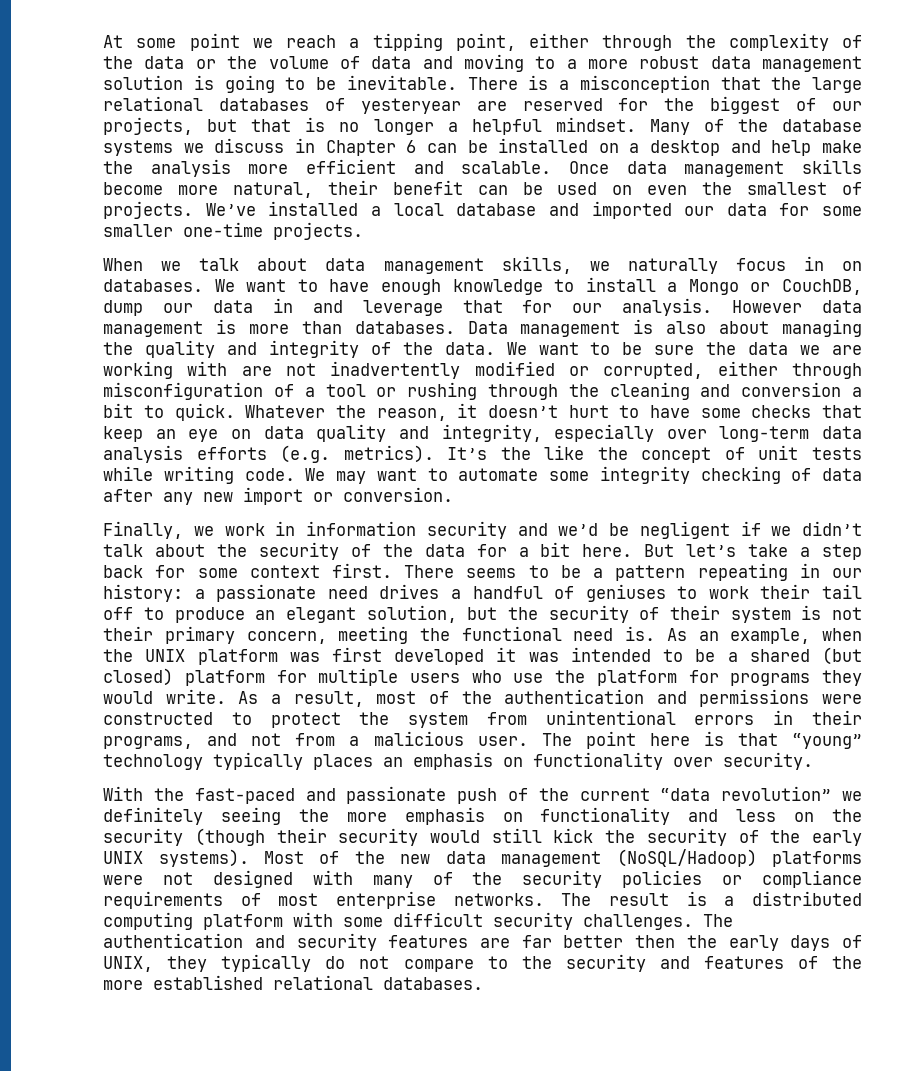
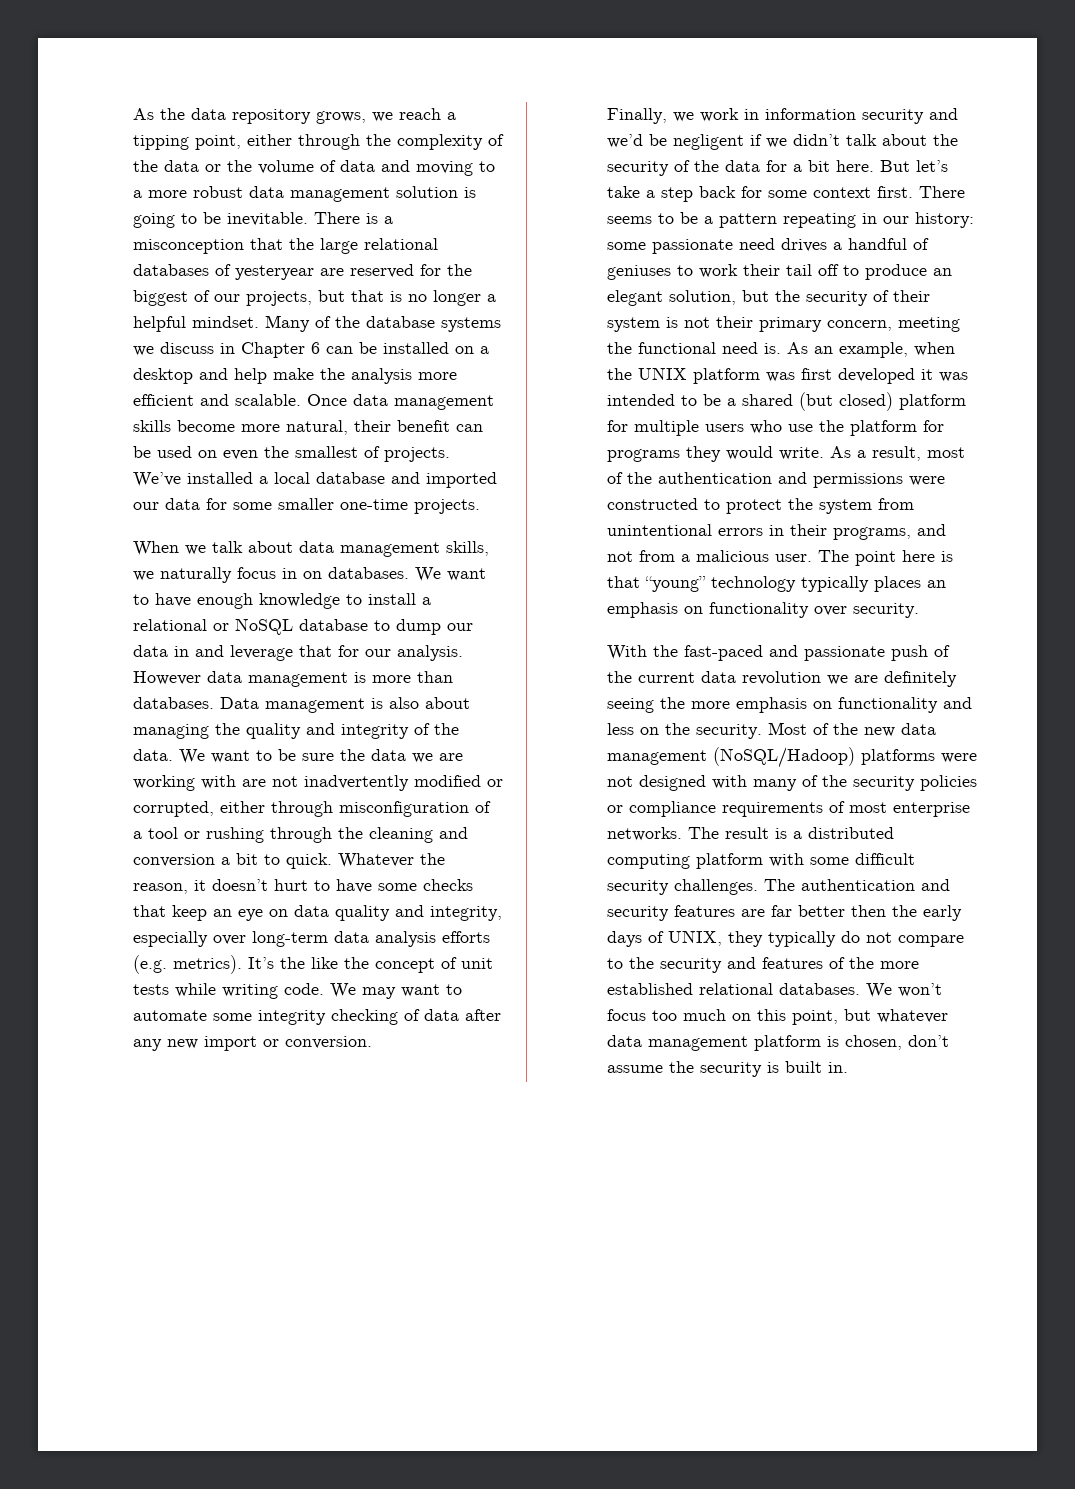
[103,33,240,51] At some point -> [133,108,367,124] As the data repository grows,
[688,279,862,295] Mongo or CouchDB, -> [133,618,391,635] relational or NoSQL database to
[194,589,205,599] a -> [607,242,647,250] some
[660,786,862,801] “data revolution” we -> [701,671,879,685] data revolution we are
[103,828,862,846] [103,849,249,867] security (though their security would still kick the security of the early UNIX systems). -> [696,724,763,739] security.
(484, 983) none -> [866,983,943,998] [607,1009,949,1025] [607,1035,950,1051] [607,1061,849,1077] We won’t focus too much on this point, but whatever data management platform is chosen, don’t assume the security is built in.

